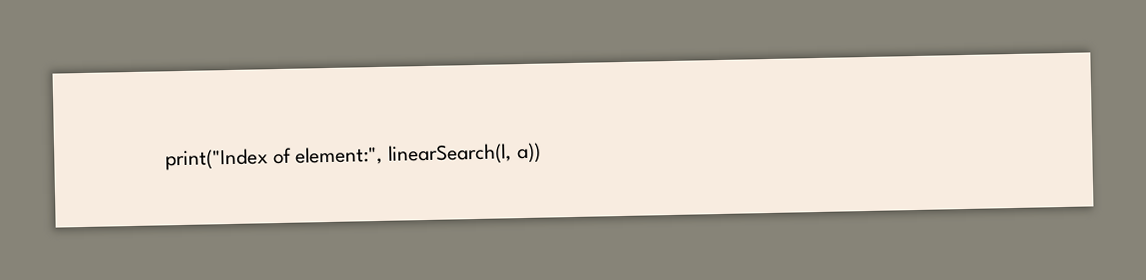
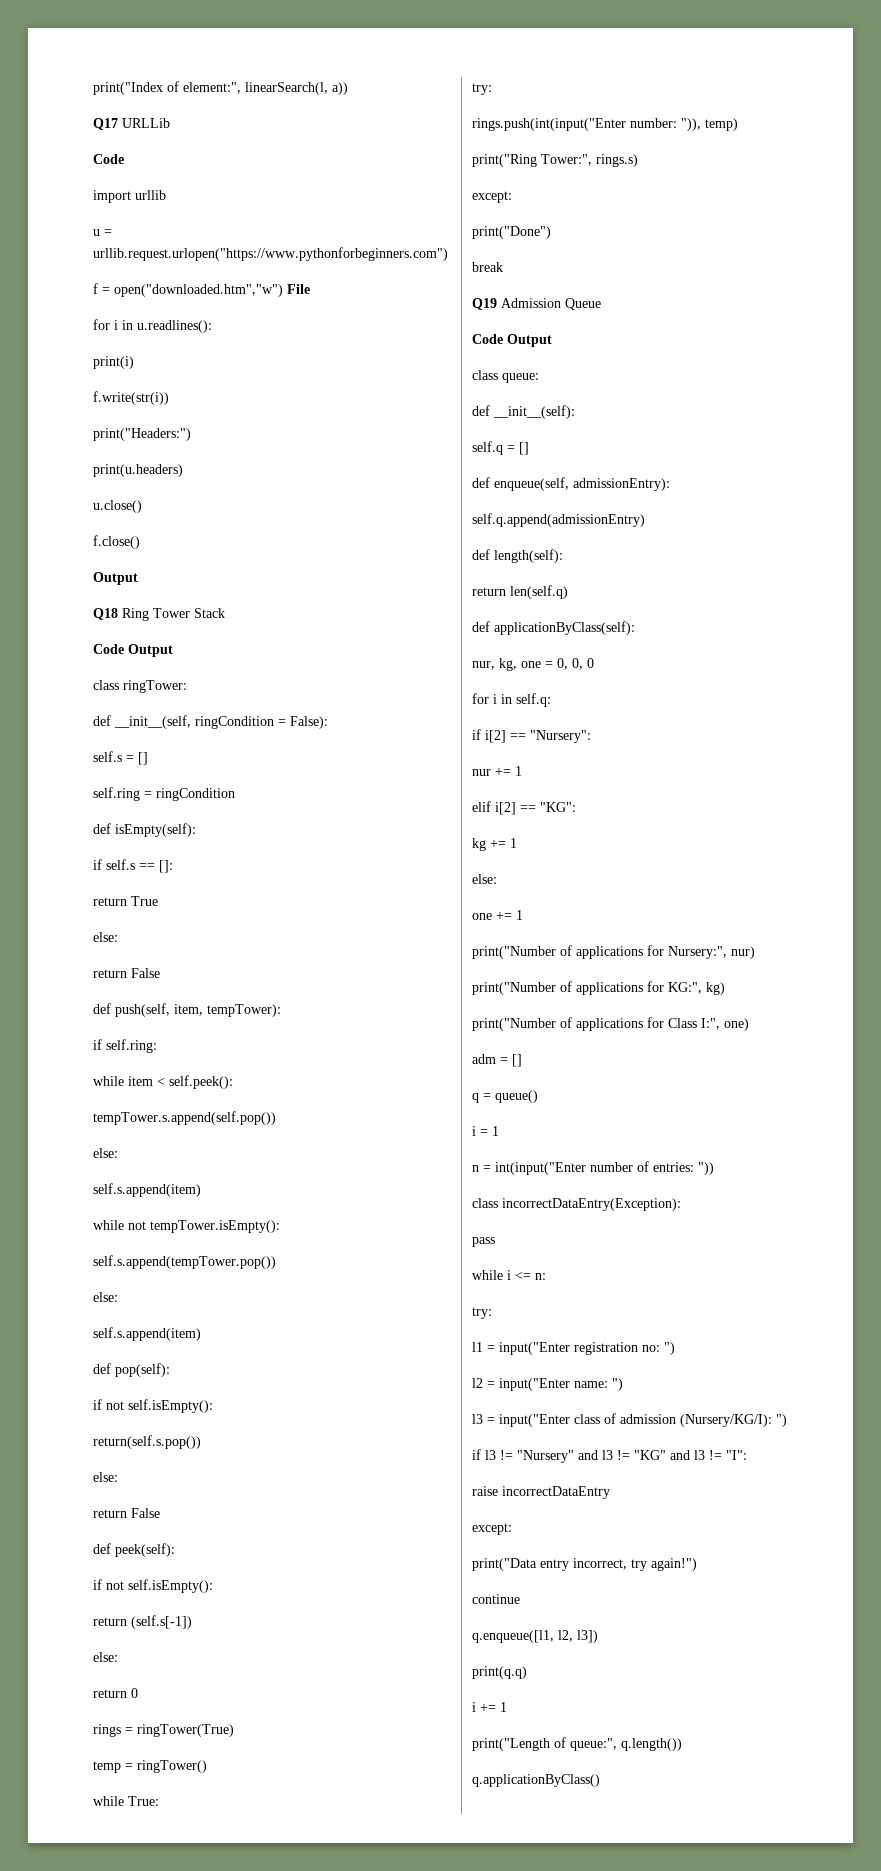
(541, 153) none -> [93,118,170,130] [93,154,124,164] [93,190,166,203] [93,229,112,236] [93,247,448,261] [93,283,310,297] [93,319,212,333] [93,356,134,369] [93,391,169,405] [93,428,191,441] [93,464,183,477] [93,500,142,513] [93,535,140,549] [93,572,138,585] [93,608,225,621] [93,644,173,657] [93,680,187,693] [93,715,328,729] [93,751,148,765] [93,787,235,801] [93,823,196,837] [93,859,173,873] [93,896,158,906] [93,932,118,942] [93,968,160,978] [93,1003,281,1017] [93,1039,157,1053] [93,1075,233,1089] [93,1111,276,1125] [93,1148,118,1158] [93,1183,201,1197] [93,1220,280,1233] [93,1255,276,1269] [93,1292,118,1302] [93,1327,201,1341] [93,1363,170,1377] [93,1399,213,1413] [93,1435,201,1449] [93,1472,118,1482] [93,1508,160,1518] [93,1543,175,1557] [93,1579,213,1593] [93,1615,192,1629] [93,1652,118,1662] [93,1688,138,1698] [93,1724,234,1737] [93,1760,207,1773] [93,1796,159,1806] [472,83,492,95] [472,118,738,131] [472,154,638,167] [472,191,512,203] [472,226,551,239] [472,262,503,272] [472,298,601,310] [472,334,552,347] [472,370,539,383] [472,405,575,419] [472,441,529,455] [472,477,670,491] [472,513,645,527] [472,549,563,563] [472,585,568,599] [472,621,635,635] [472,658,594,671] [472,693,551,707] [472,729,591,743] [472,766,522,776] [472,801,576,815] [472,838,517,851] [472,874,497,884] [472,910,523,920] [472,945,755,959] [472,981,725,995] [472,1017,749,1031] [472,1054,522,1067] [472,1090,538,1103] [472,1126,499,1136] [472,1161,714,1175] [472,1198,681,1211] [472,1237,495,1247] [472,1270,546,1280] [472,1307,492,1319] [472,1342,675,1355] [472,1378,623,1391] [472,1413,787,1427] [472,1449,747,1463] [472,1486,610,1499] [472,1523,512,1535] [472,1558,697,1571] [472,1594,520,1604] [472,1630,598,1643] [472,1666,527,1679] [472,1702,507,1712] [472,1737,682,1751] [472,1774,600,1787] // Q17 URLLib // Code // import urllib // u = urllib.request.urlopen("https://www.pythonforbeginners.com") // f = open("downloaded.htm","w") File // for i in u.readlines(): // print(i) // f.write(str(i)) // print("Headers:") // print(u.headers) // u.close() // f.close() // Output // Q18 Ring Tower Stack // Code Output // class ringTower: // def __init__(self, ringCondition = False): // self.s = [] // self.ring = ringCondition // def isEmpty(self): // if self.s == []: // return True // else: // return False // def push(self, item, tempTower): // if self.ring: // while item < self.peek(): // tempTower.s.append(self.pop()) // else: // self.s.append(item) // while not tempTower.isEmpty(): // self.s.append(tempTower.pop()) // else: // self.s.append(item) // def pop(self): // if not self.isEmpty(): // return(self.s.pop()) // else: // return False // def peek(self): // if not self.isEmpty(): // return (self.s[-1]) // else: // return 0 // rings = ringTower(True) // temp = ringTower() // while True: // try: // rings.push(int(input("Enter number: ")), temp) // print("Ring Tower:", rings.s) // except: // print("Done") // break // Q19 Admission Queue // Code Output // class queue: // def __init__(self): // self.q = [] // def enqueue(self, admissionEntry): // self.q.append(admissionEntry) // def length(self): // return len(self.q) // def applicationByClass(self): // nur, kg, one = 0, 0, 0 // for i in self.q: // if i[2] == "Nursery": // nur += 1 // elif i[2] == "KG": // kg += 1 // else: // one += 1 // print("Number of applications for Nursery:", nur) // print("Number of applications for KG:", kg) // print("Number of applications for Class I:", one) // adm = [] // q = queue() // i = 1 // n = int(input("Enter number of entries: ")) // class incorrectDataEntry(Exception): // pass // while i <= n: // try: // l1 = input("Enter registration no: ") // l2 = input("Enter name: ") // l3 = input("Enter class of admission (Nursery/KG/I): ") // if l3 != "Nursery" and l3 != "KG" and l3 != "I": // raise incorrectDataEntry // except: // print("Data entry incorrect, try again!") // continue // q.enqueue([l1, l2, l3]) // print(q.q) // i += 1 // print("Length of queue:", q.length()) // q.applicationByClass()

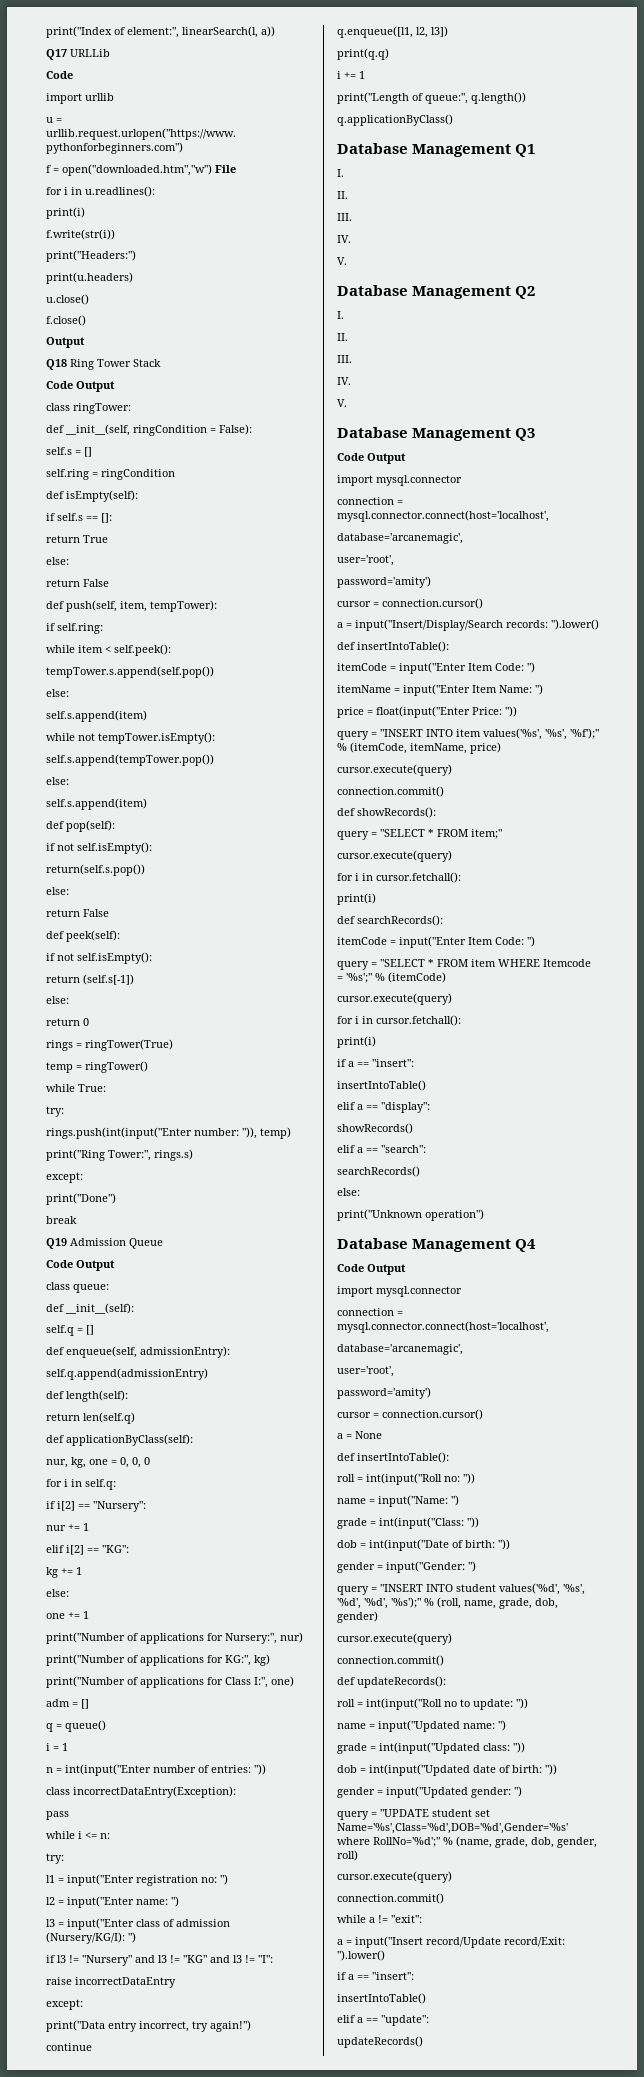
(600, 1780) none -> [337,143,536,157] [337,169,344,177] [337,191,348,199] [337,213,352,221] [337,235,351,243] [337,257,347,265] [337,285,536,299] [337,311,344,319] [337,333,348,341] [337,355,352,363] [337,377,351,385] [337,399,347,407] [337,427,536,441] [337,453,406,464] [337,475,462,486] [337,497,403,505] [337,510,549,522] [337,533,463,544] [337,555,394,566] [337,576,431,588] [337,598,483,609] [337,619,599,631] [337,641,449,652] [337,662,535,674] [337,684,543,696] [337,706,517,718] [337,728,599,740] [337,742,501,754] [337,764,452,776] [337,786,444,797] [337,807,436,818] [337,829,502,840] [337,850,452,862] [337,872,461,883] [337,893,376,905] [337,915,443,926] [337,936,535,948] [337,959,591,970] [337,972,446,983] [337,993,452,1005] [337,1015,461,1026] [337,1036,376,1048] [337,1059,414,1067] [337,1080,426,1091] [337,1102,430,1113] [337,1123,413,1134] [337,1145,426,1153] [337,1166,420,1177] [337,1188,360,1196] [337,1209,484,1221] [337,1238,537,1252] [337,1264,406,1275] [337,1286,462,1297] [337,1308,403,1316] [337,1321,549,1333] [337,1344,463,1355] [337,1366,394,1377] [337,1387,431,1399] [337,1409,483,1420] [337,1431,382,1439] [337,1452,449,1463] [337,1473,475,1485] [337,1495,459,1507] [337,1517,479,1529] [337,1539,510,1551] [337,1561,476,1573] [337,1583,585,1595] [337,1597,558,1609] [337,1611,378,1623] [337,1633,452,1645] [337,1655,444,1666] [337,1676,446,1688] [337,1698,528,1710] [337,1720,506,1732] [337,1742,525,1754] [337,1764,557,1776] [337,1786,522,1798] [337,1809,490,1820] [337,1823,568,1834] [337,1836,597,1848] [337,1850,358,1861] [337,1871,452,1883] [337,1893,444,1904] [337,1915,422,1923] [337,1936,565,1948] [337,1950,385,1961] [337,1972,414,1980] [337,1993,426,2004] [337,2015,429,2026] [337,2036,423,2048] // Database Management Q1 // I. // II. // III. // IV. // V. // Database Management Q2 // I. // II. // III. // IV. // V. // Database Management Q3 // Code Output // import mysql.connector // connection = mysql.connector.connect(host='localhost', // database='arcanemagic', // user='root', // password='amity') // cursor = connection.cursor() // a = input("Insert/Display/Search records: ").lower() // def insertIntoTable(): // itemCode = input("Enter Item Code: ") // itemName = input("Enter Item Name: ") // price = float(input("Enter Price: ")) // query = "INSERT INTO item values('%s', '%s', '%f');" % (itemCode, itemName, price) // cursor.execute(query) // connection.commit() // def showRecords(): // query = "SELECT * FROM item;" // cursor.execute(query) // for i in cursor.fetchall(): // print(i) // def searchRecords(): // itemCode = input("Enter Item Code: ") // query = "SELECT * FROM item WHERE Itemcode = '%s';" % (itemCode) // cursor.execute(query) // for i in cursor.fetchall(): // print(i) // if a == "insert": // insertIntoTable() // elif a == "display": // showRecords() // elif a == "search": // searchRecords() // else: // print("Unknown operation") // Database Management Q4 // Code Output // import mysql.connector // connection = mysql.connector.connect(host='localhost', // database='arcanemagic', // user='root', // password='amity') // cursor = connection.cursor() // a = None // def insertIntoTable(): // roll = int(input("Roll no: ")) // name = input("Name: ") // grade = int(input("Class: ")) // dob = int(input("Date of birth: ")) // gender = input("Gender: ") // query = "INSERT INTO student values('%d', '%s', '%d', '%d', '%s');" % (roll, name, grade, dob, gender) // cursor.execute(query) // connection.commit() // def updateRecords(): // roll = int(input("Roll no to update: ")) // name = input("Updated name: ") // grade = int(input("Updated class: ")) // dob = int(input("Updated date of birth: ")) // gender = input("Updated gender: ") // query = "UPDATE student set Name='%s',Class='%d',DOB='%d',Gender='%s' where RollNo='%d';" % (name, grade, dob, gender, roll) // cursor.execute(query) // connection.commit() // while a != "exit": // a = input("Insert record/Update record/Exit: ").lower() // if a == "insert": // insertIntoTable() // elif a == "update": // updateRecords()

